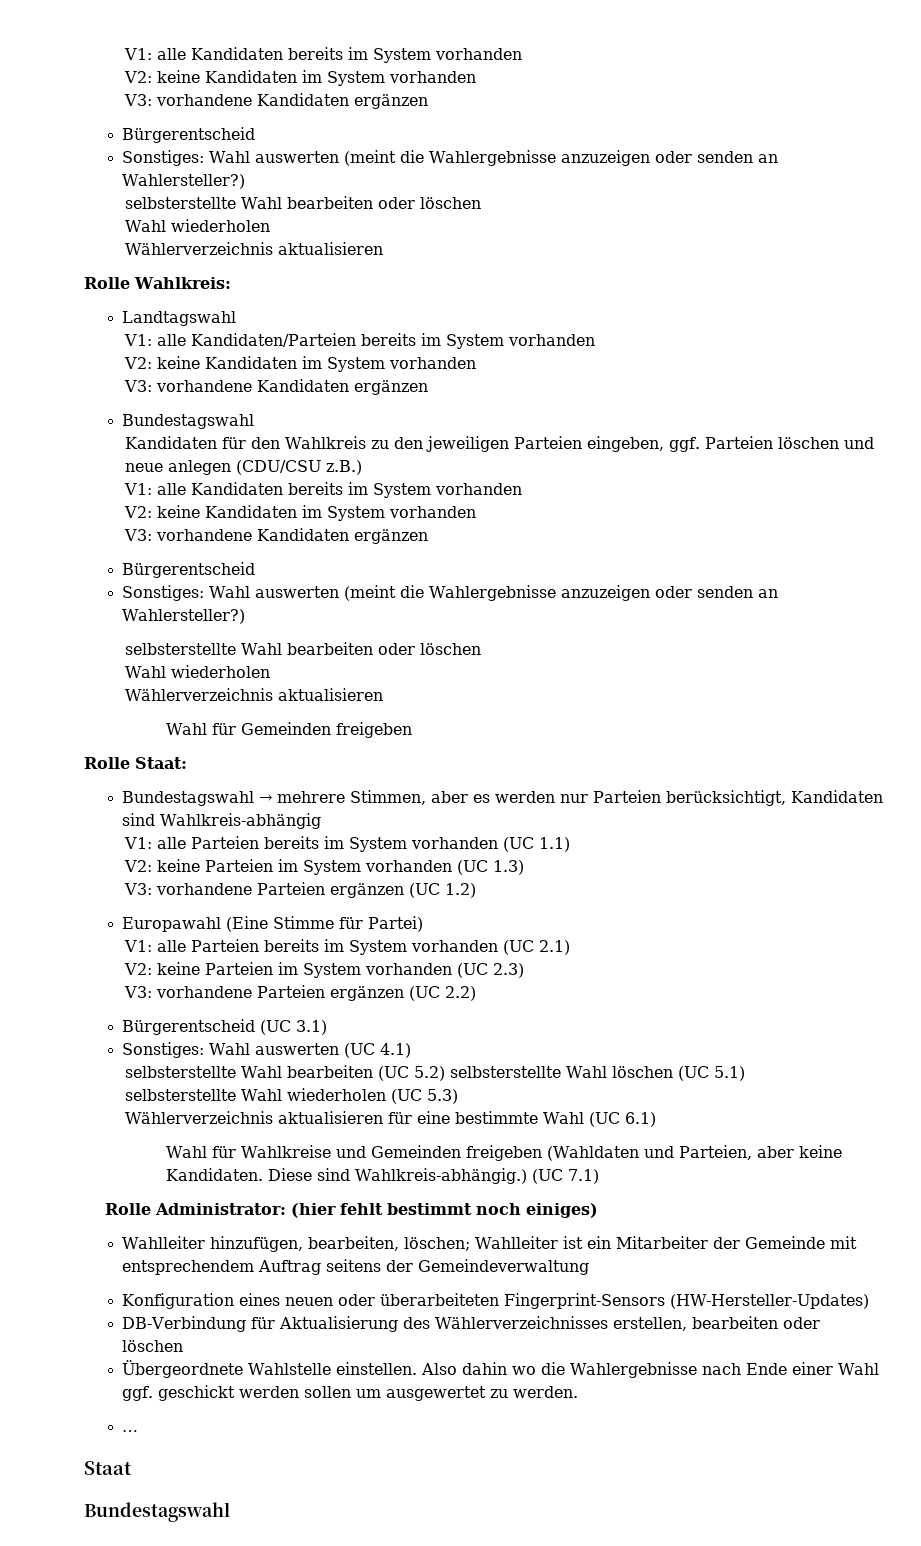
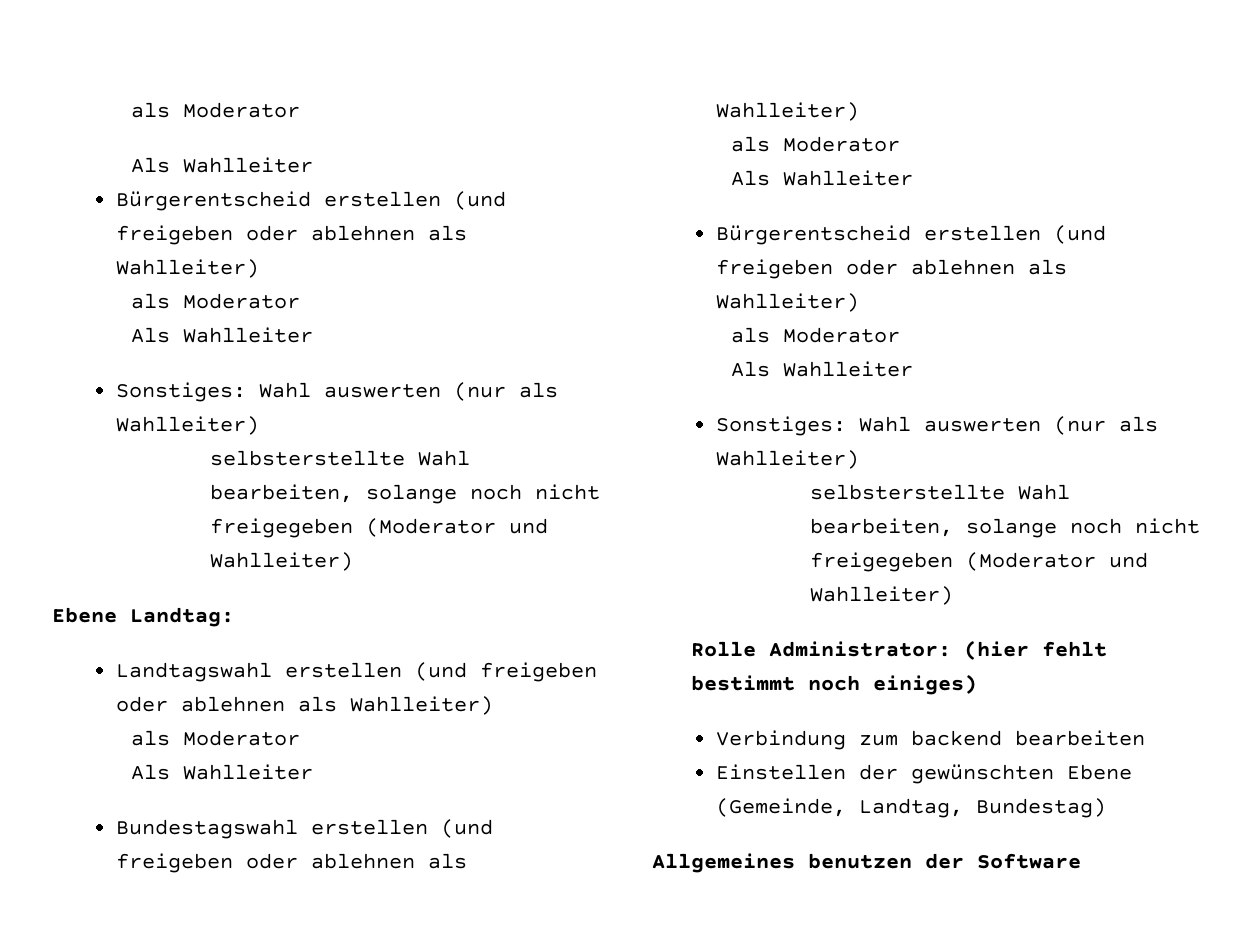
[124,47,523,63] [124,70,477,86] [124,93,429,109] [122,127,256,143] [122,150,779,166] [122,174,246,189] [125,196,482,209] [125,219,271,232] [125,242,384,255] [84,277,231,289] [122,311,237,326] [124,333,596,349] [124,356,477,372] [124,379,429,395] [122,414,255,429] [125,436,875,452] [125,460,363,475] [124,482,523,498] [124,505,477,521] [124,528,429,544] [122,562,256,578] [122,585,779,601] [122,609,246,624] [125,642,482,655] [125,665,271,678] [125,688,384,701] [166,722,413,738] [84,757,187,769] [122,790,884,806] [122,813,322,829] [124,836,571,852] [124,859,525,875] [124,882,477,898] [122,916,424,932] [124,939,571,955] [124,962,525,978] [124,985,477,1001] [122,1019,328,1035] [122,1042,412,1058] [125,1065,746,1081] [125,1088,459,1104] [125,1111,657,1127] [166,1145,843,1161] [166,1168,600,1184] V1: alle Kandidaten bereits im System vorhanden // V2: keine Kandidaten im System vorhanden // V3: vorhandene Kandidaten ergänzen // Bürgerentscheid // Sonstiges: Wahl auswerten (meint die Wahlergebnisse anzuzeigen oder senden an Wahlersteller?) // selbsterstellte Wahl bearbeiten oder löschen // Wahl wiederholen // Wählerverzeichnis aktualisieren // Rolle Wahlkreis: // Landtagswahl // V1: alle Kandidaten/Parteien bereits im System vorhanden // V2: keine Kandidaten im System vorhanden // V3: vorhandene Kandidaten ergänzen // Bundestagswahl // Kandidaten für den Wahlkreis zu den jeweiligen Parteien eingeben, ggf. Parteien löschen und neue anlegen (CDU/CSU z.B.) // V1: alle Kandidaten bereits im System vorhanden // V2: keine Kandidaten im System vorhanden // V3: vorhandene Kandidaten ergänzen // Bürgerentscheid // Sonstiges: Wahl auswerten (meint die Wahlergebnisse anzuzeigen oder senden an Wahlersteller?) // selbsterstellte Wahl bearbeiten oder löschen // Wahl wiederholen // Wählerverzeichnis aktualisieren // Wahl für Gemeinden freigeben // Rolle Staat: // Bundestagswahl → mehrere Stimmen, aber es werden nur Parteien berücksichtigt, Kandidaten sind Wahlkreis-abhängig // V1: alle Parteien bereits im System vorhanden (UC 1.1) // V2: keine Parteien im System vorhanden (UC 1.3) // V3: vorhandene Parteien ergänzen (UC 1.2) // Europawahl (Eine Stimme für Partei) // V1: alle Parteien bereits im System vorhanden (UC 2.1) // V2: keine Parteien im System vorhanden (UC 2.3) // V3: vorhandene Parteien ergänzen (UC 2.2) // Bürgerentscheid (UC 3.1) // Sonstiges: Wahl auswerten (UC 4.1) // selbsterstellte Wahl bearbeiten (UC 5.2) selbsterstellte Wahl löschen (UC 5.1) // selbsterstellte Wahl wiederholen (UC 5.3) // Wählerverzeichnis aktualisieren für eine bestimmte Wahl (UC 6.1) // Wahl für Wahlkreise und Gemeinden freigeben (Wahldaten und Parteien, aber keine Kandidaten. Diese sind Wahlkreis-abhängig.) (UC 7.1) -> [130,102,300,118] [130,157,313,173] [115,191,506,211] [115,225,467,245] [115,259,259,278] [130,293,300,309] [130,327,313,343] [115,382,558,402] [115,416,259,435] [209,450,470,466] [209,484,600,504] [209,518,548,538] [209,552,353,571] [52,607,234,627] [115,662,597,682] [115,696,493,715] [130,730,300,746] [130,764,313,780] [115,819,493,839] [115,853,467,873] [715,102,859,121] [730,136,900,152] [730,170,913,186] [715,225,1106,245] [715,259,1067,279] [715,293,859,312] [730,327,900,343] [730,361,913,377] [715,416,1158,436] [715,450,859,469] [809,484,1070,500] [809,518,1200,538] [809,552,1148,572] [809,586,953,605] als Moderator // Als Wahlleiter // Bürgerentscheid erstellen (und freigeben oder ablehnen als Wahlleiter) // als Moderator // Als Wahlleiter // Sonstiges: Wahl auswerten (nur als Wahlleiter) // selbsterstellte Wahl bearbeiten, solange noch nicht freigegeben (Moderator und Wahlleiter) // Ebene Landtag: // Landtagswahl erstellen (und freigeben oder ablehnen als Wahlleiter) // als Moderator // Als Wahlleiter // Bundestagswahl erstellen (und freigeben oder ablehnen als Wahlleiter) // als Moderator // Als Wahlleiter // Bürgerentscheid erstellen (und freigeben oder ablehnen als Wahlleiter) // als Moderator // Als Wahlleiter // Sonstiges: Wahl auswerten (nur als Wahlleiter) // selbsterstellte Wahl bearbeiten, solange noch nicht freigegeben (Moderator und Wahlleiter)
[122,1236,858,1252] [122,1259,590,1275] [122,1293,870,1309] [122,1316,821,1332] [122,1340,184,1352] [122,1360,880,1378] [122,1385,579,1401] [122,1430,139,1432] [84,1461,132,1475] [84,1502,230,1522] Wahlleiter hinzufügen, bearbeiten, löschen; Wahlleiter ist ein Mitarbeiter der Gemeinde mit entsprechendem Auftrag seitens der Gemeindeverwaltung // Konfiguration eines neuen oder überarbeiteten Fingerprint-Sensors (HW-Hersteller-Updates) // DB-Verbindung für Aktualisierung des Wählerverzeichnisses erstellen, bearbeiten oder löschen // Übergeordnete Wahlstelle einstellen. Also dahin wo die Wahlergebnisse nach Ende einer Wahl ggf. geschickt werden sollen um ausgewertet zu werden. // … // Staat // Bundestagswahl -> [715,730,1145,750] [715,764,1132,784] [715,798,1106,818] [652,853,1081,873] Verbindung zum backend bearbeiten // Einstellen der gewünschten Ebene (Gemeinde, Landtag, Bundestag) // Allgemeines benutzen der Software

